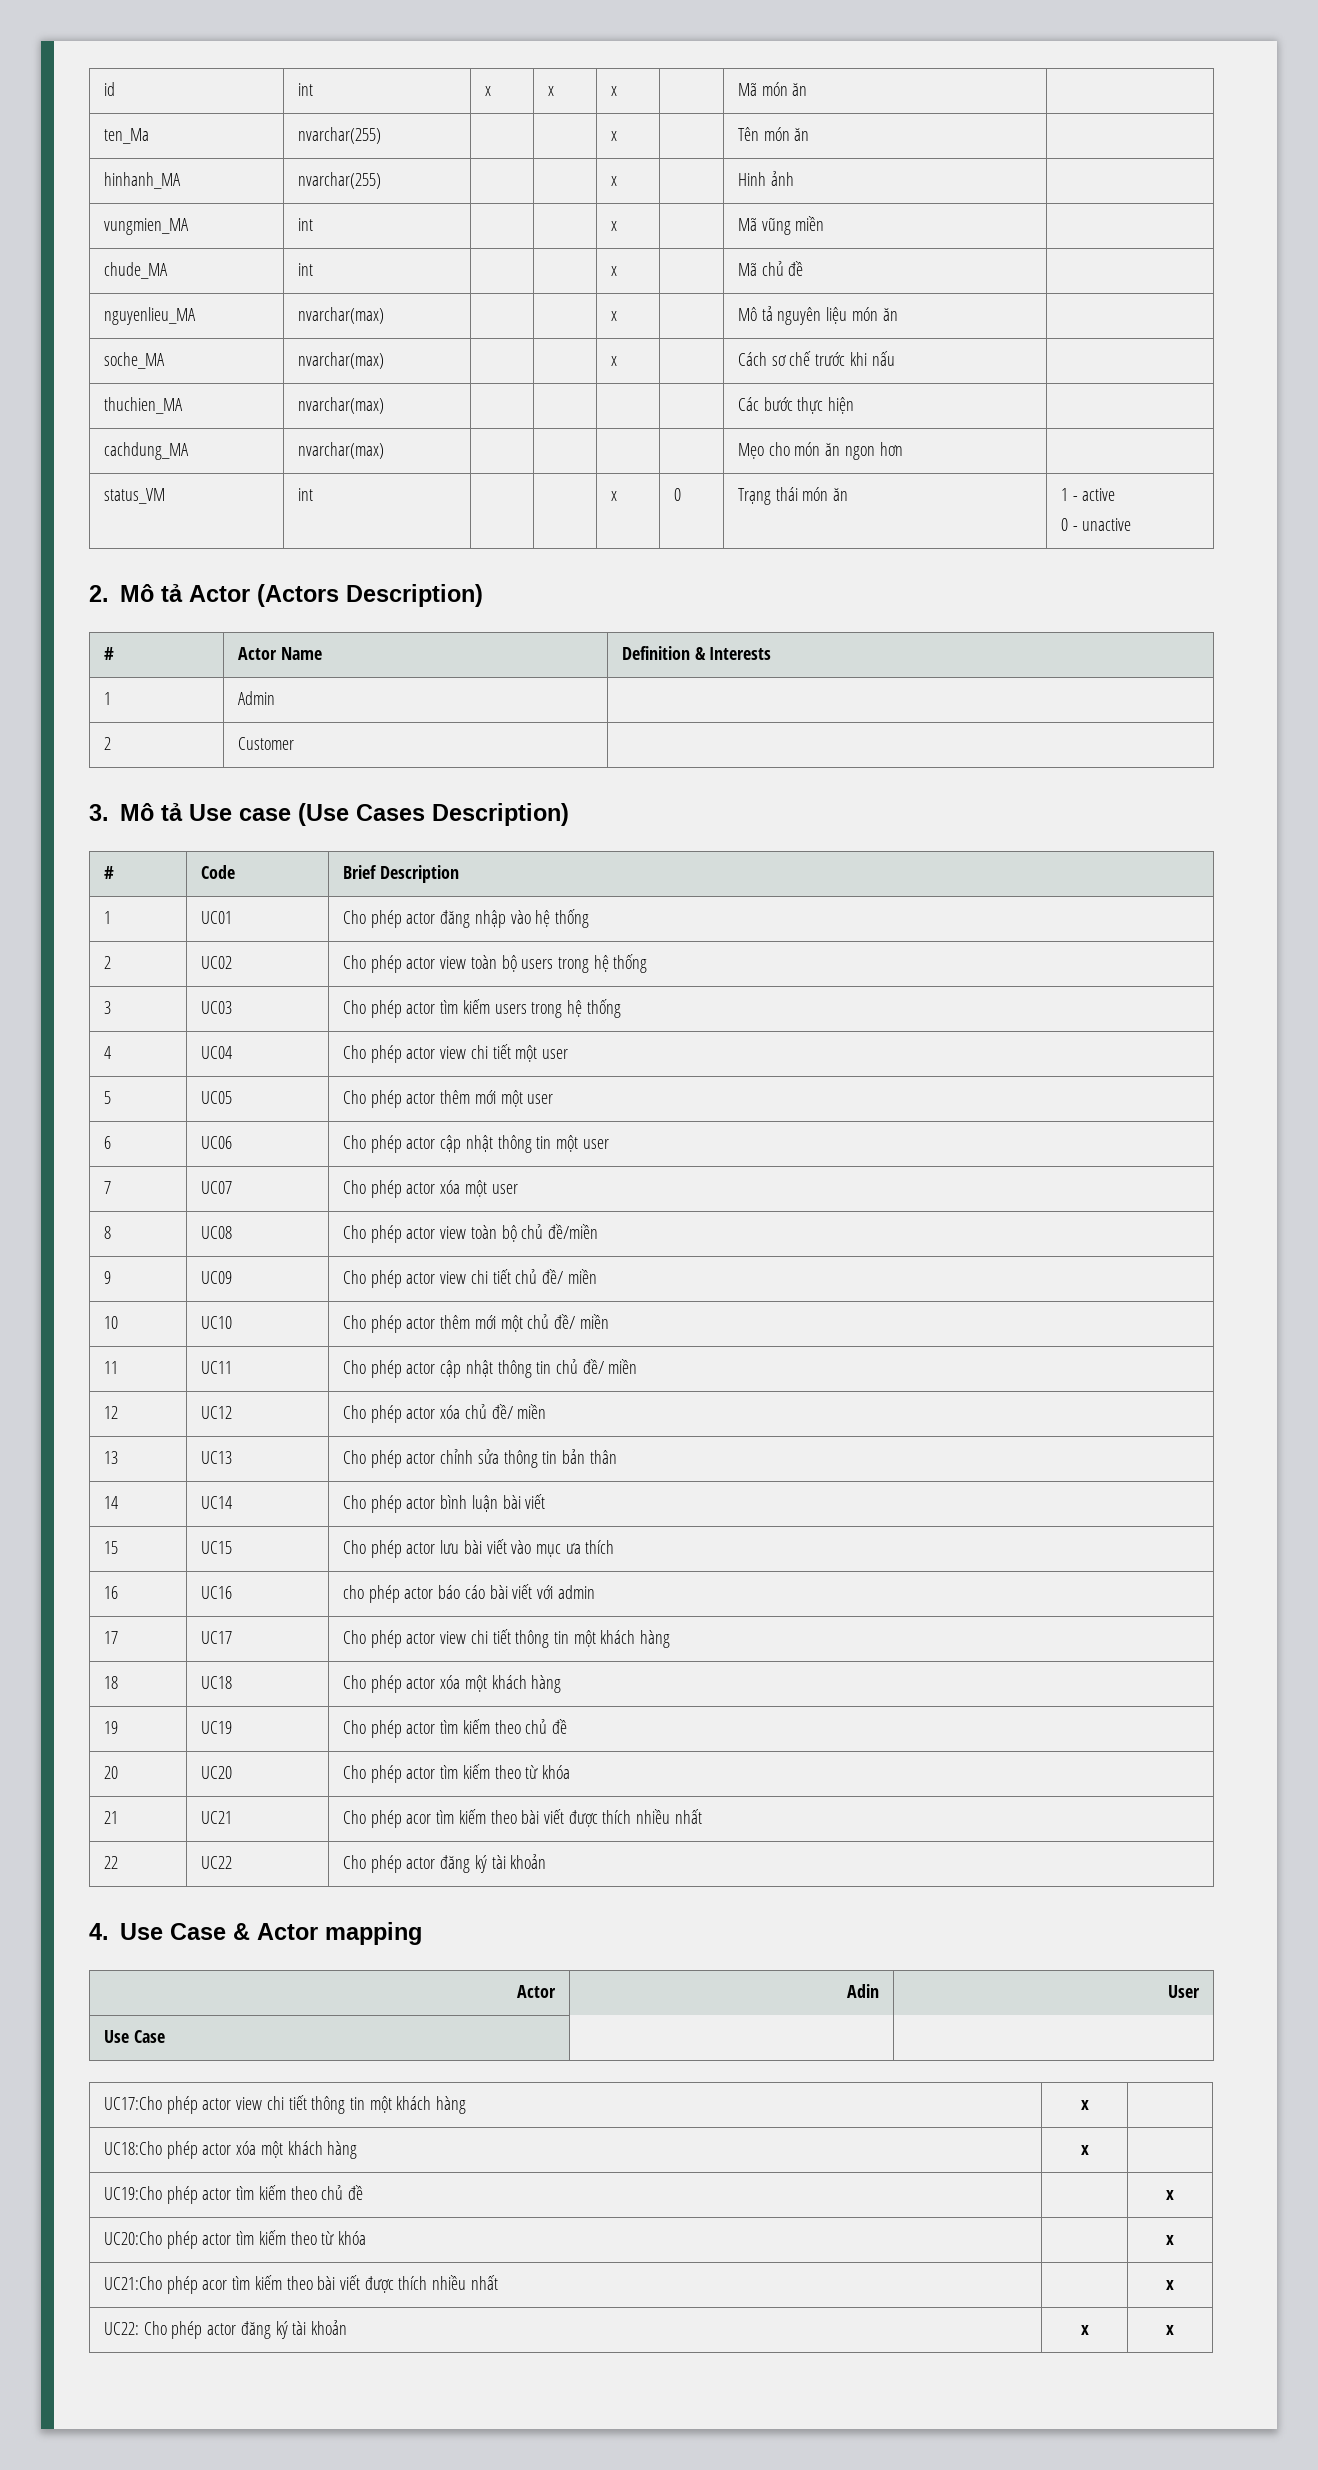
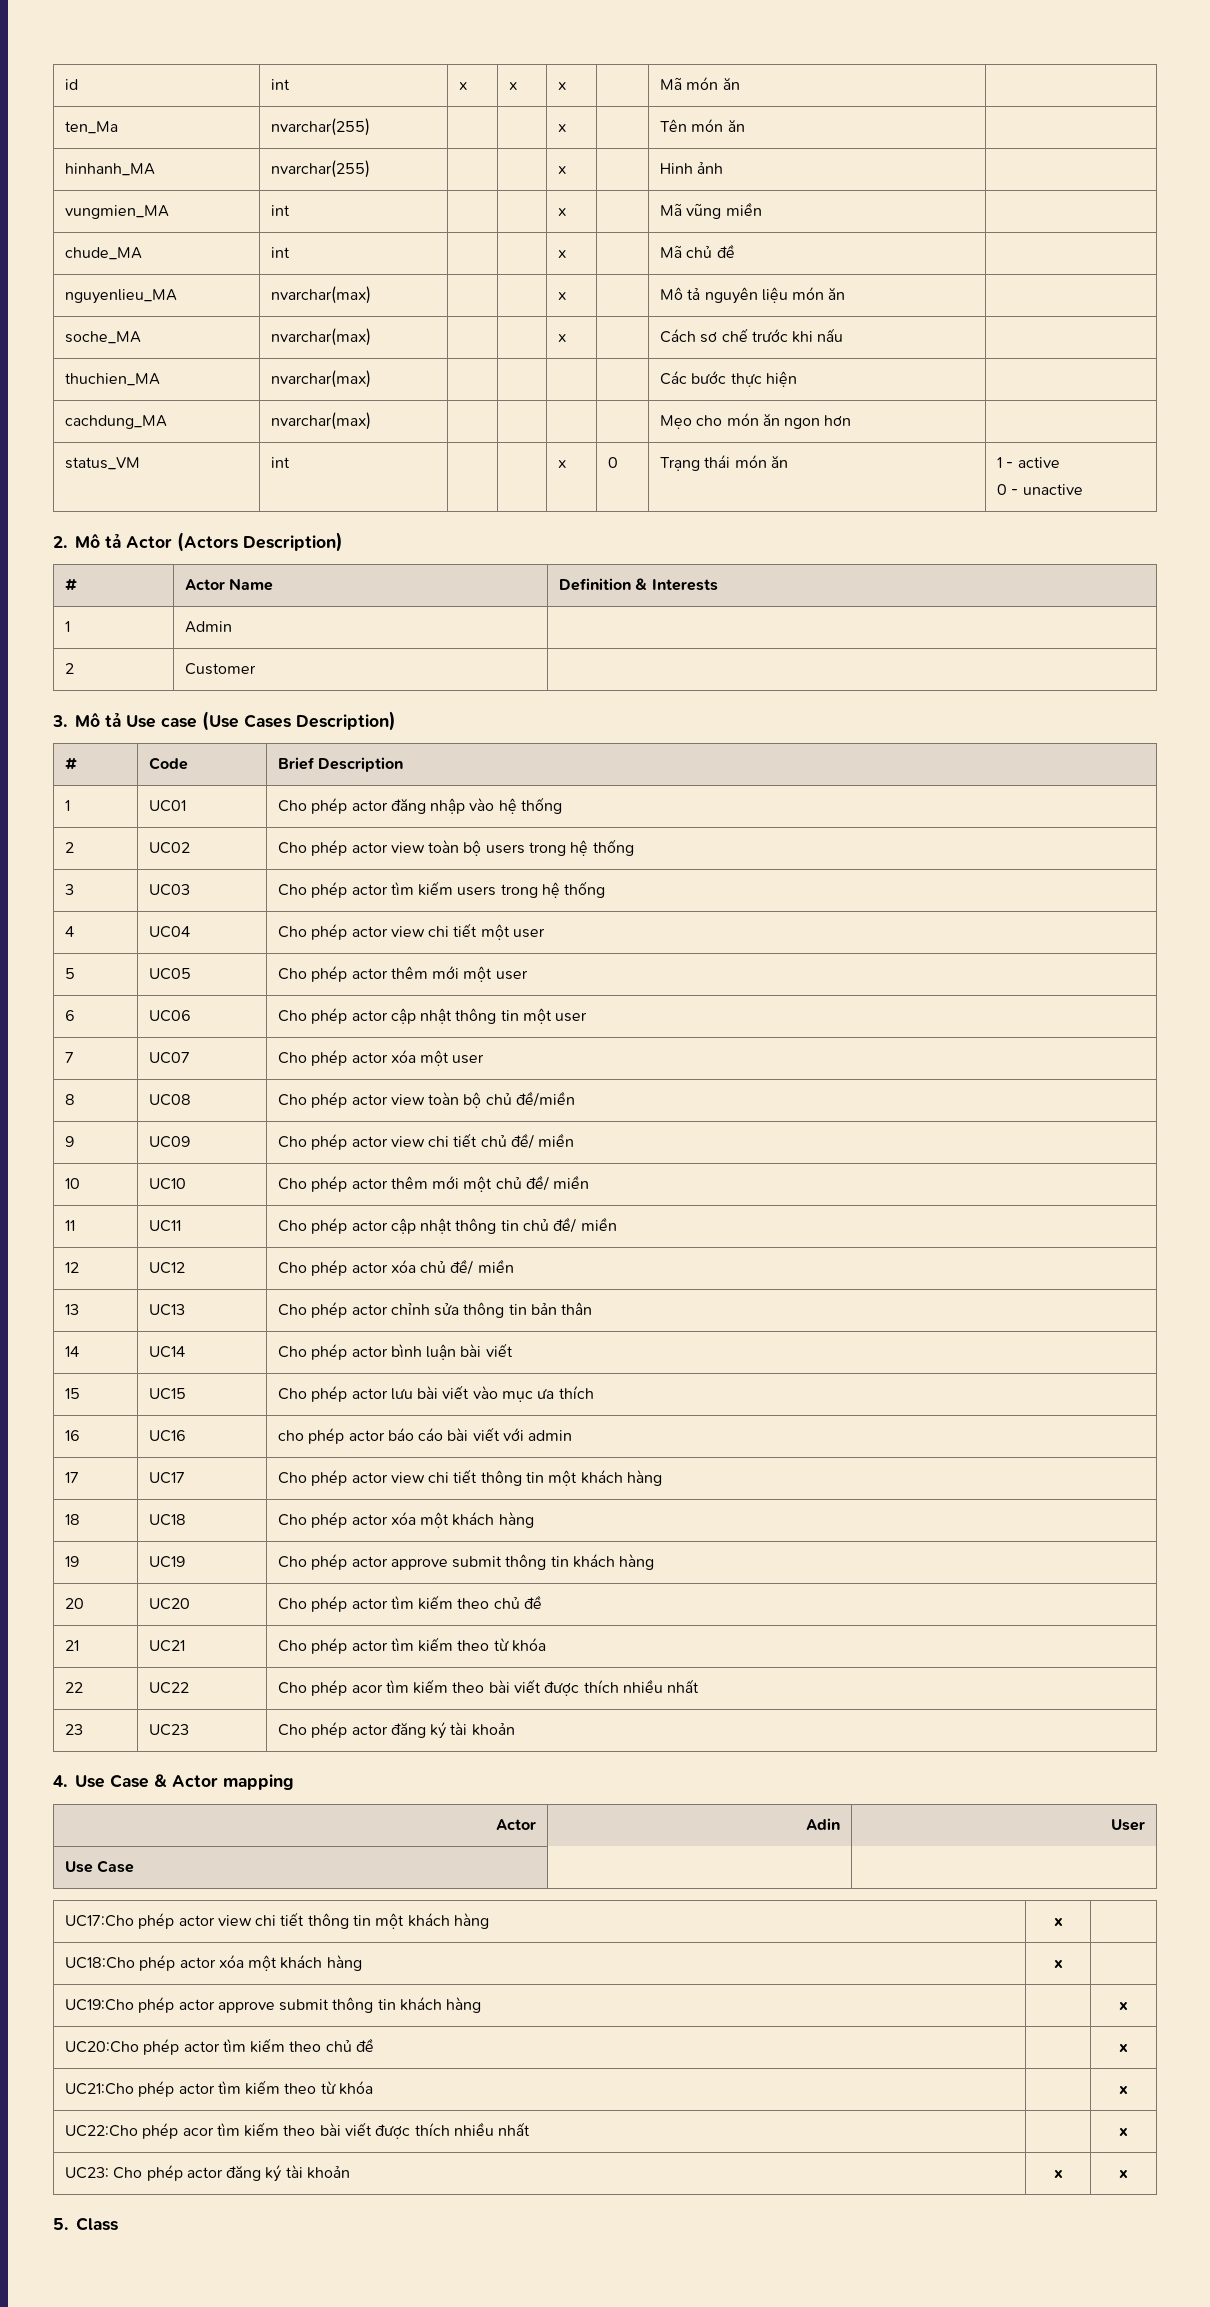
[440,1719,567,1734] tìm kiếm theo chủ đề -> [390,1554,655,1570] approve submit thông tin khách hàng
[525,1765,570,1779] từ khóa -> [493,1595,543,1609] chủ đề
(232, 1817) none -> [277,1637,547,1654] [64,1682,83,1693] [148,1682,189,1694] | Cho phép actor tìm kiếm theo từ khóa // 22 | UC22
[103,1856,118,1869] [200,1856,232,1869] 22 | UC22 -> [64,1724,83,1735] [148,1724,189,1736] 23 | UC23
(232, 2194) none -> [217,1997,482,2013] [1119,2002,1128,2010] [64,2039,220,2055] approve submit thông tin khách hàng | | x // UC20:Cho phép actor
[103,2231,162,2245] UC20:Cho -> [64,2083,134,2095] UC21:Cho
[103,2276,162,2290] UC21:Cho -> [64,2125,138,2137] UC22:Cho
[103,2322,139,2335] UC22: -> [64,2167,109,2179] UC23:
(1174, 2330) none -> [53,2217,118,2231] // 5. Class

